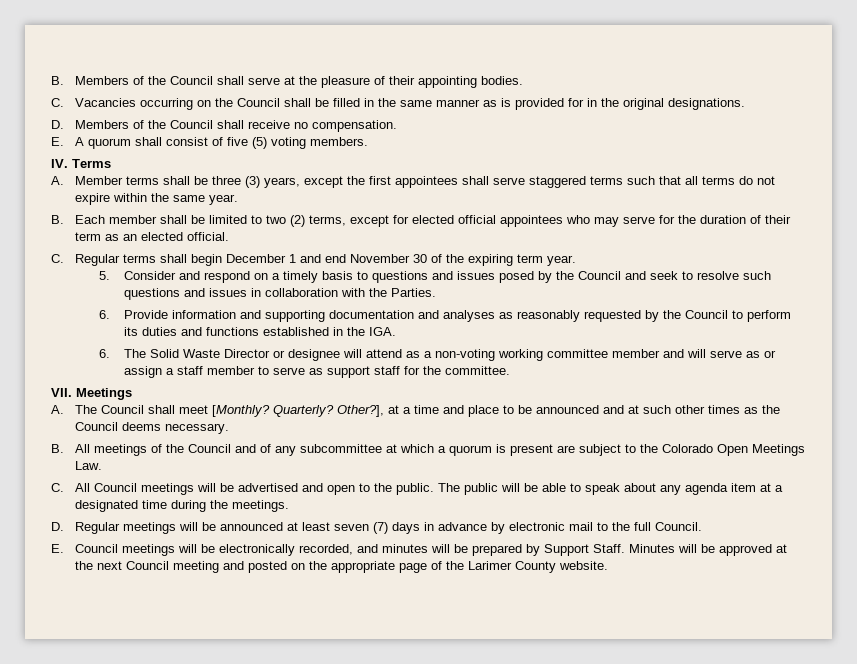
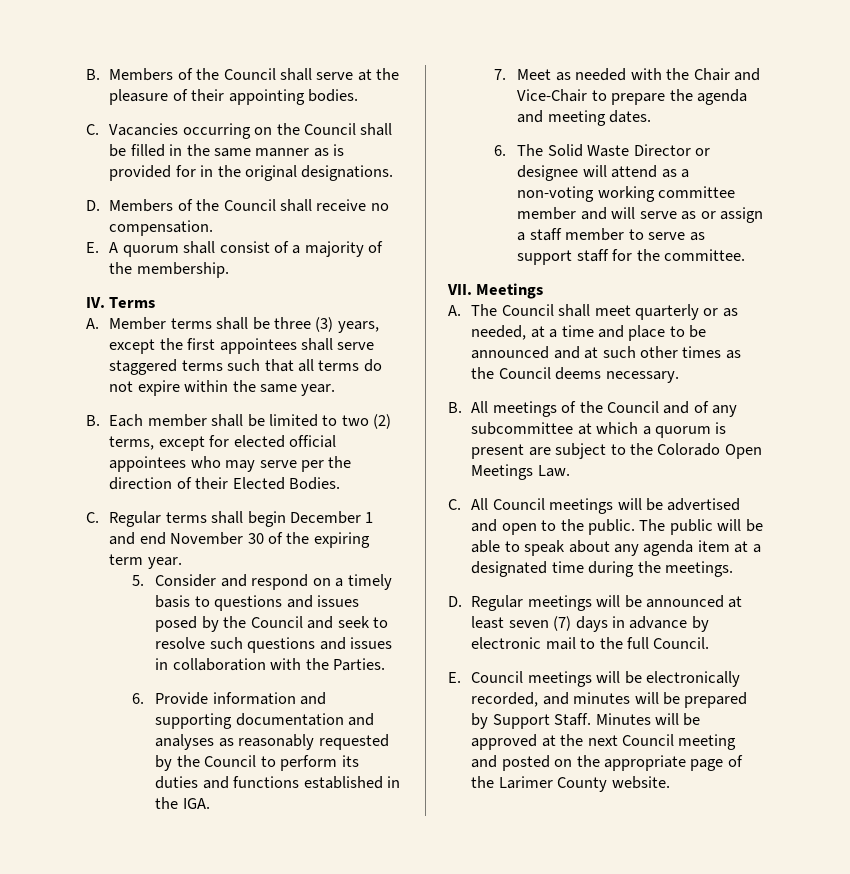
[227,137,369,149] five (5) voting members. -> [292,241,384,257] [109,262,229,278] a majority of the membership.
[659,215,792,224] [75,232,230,241] for the duration of their term as an elected official. -> [300,456,352,472] [109,477,340,490] per the direction of their Elected Bodies.
(396, 331) none -> [494,68,761,81] [517,89,748,105] [517,110,652,126] // 7. Meet as needed with the Chair and Vice-Chair to prepare the agenda and meeting dates.
[212,405,385,417] [Monthly? Quarterly? Other?], -> [634,304,738,320] [471,325,527,340] quarterly or as needed,

